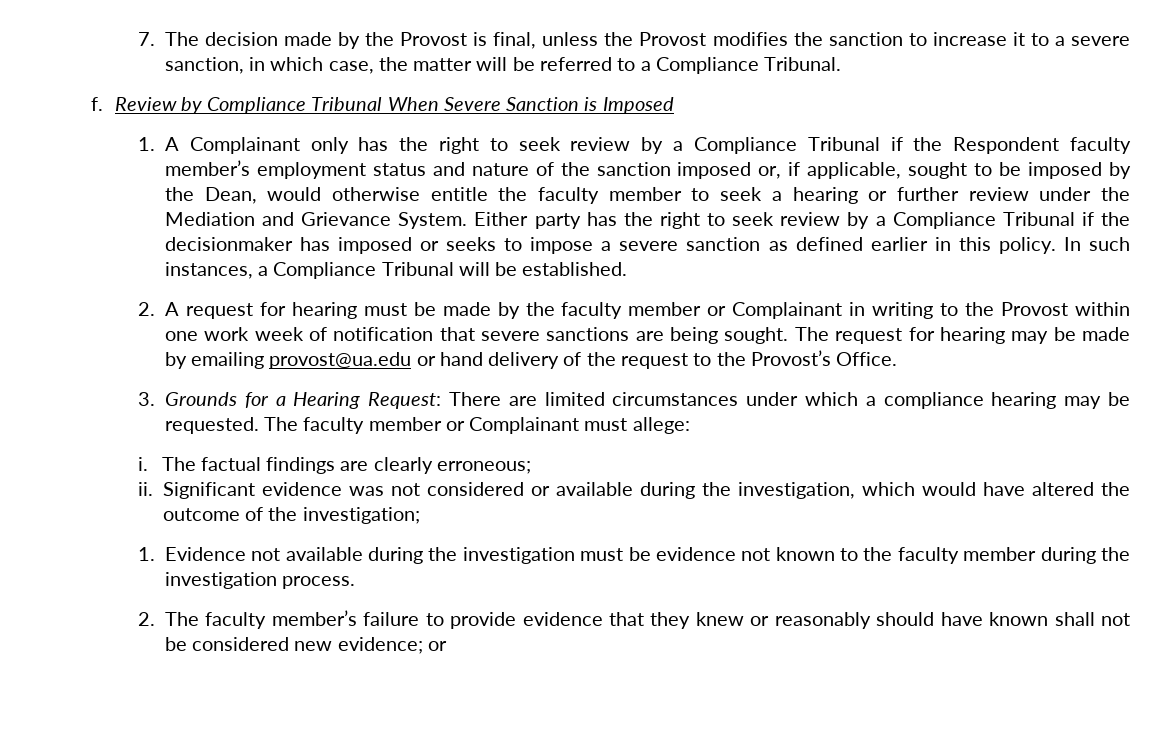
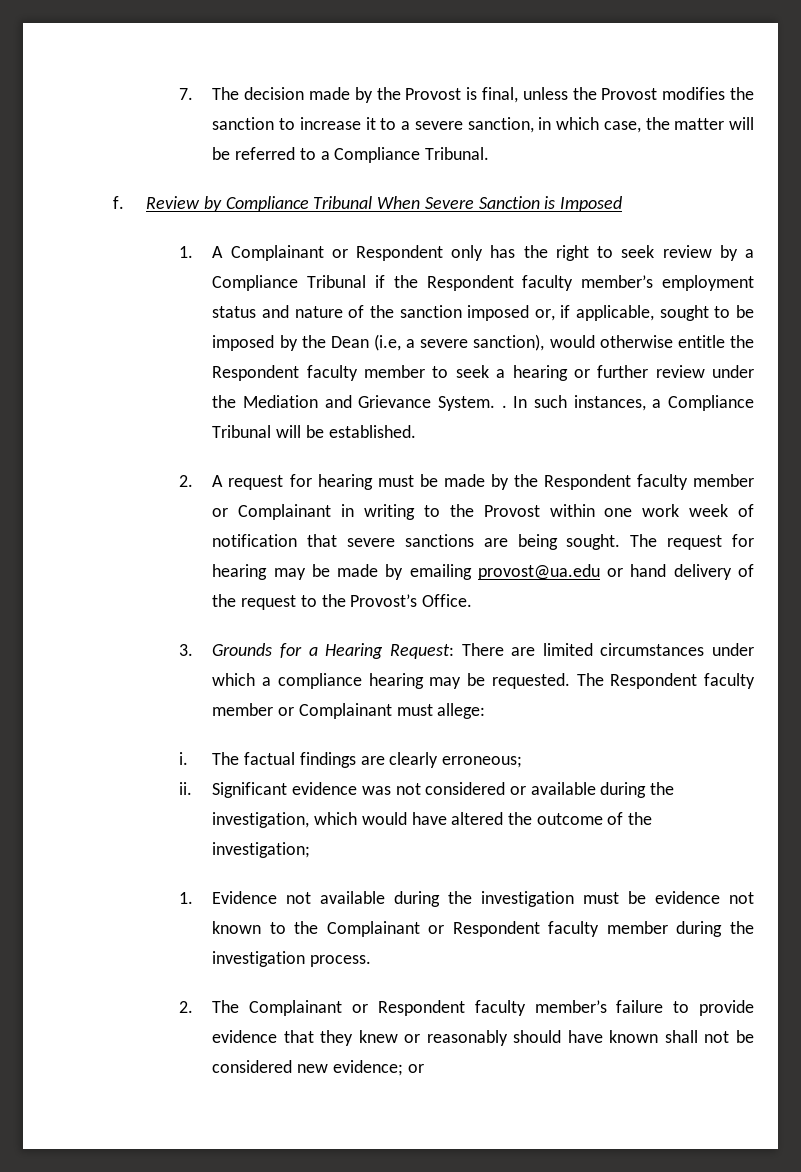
(300, 145) none -> [331,245,444,261] or Respondent
[204,187,257,204] Dean, -> [330,334,545,351] Dean (i.e, a severe sanction),
(528, 194) none -> [212,365,300,381] Respondent
[474,212,1130,229] [164,237,1056,254] Either party has the right to seek review by a Compliance Tribunal if the decisionmaker has imposed or seeks to impose a severe sanction as defined earlier in this policy. -> [501,405,507,408] .
(555, 309) none -> [543,474,631,490] Respondent
(299, 424) none -> [610,673,698,689] Respondent
(893, 554) none -> [326,921,540,937] Complainant or Respondent
(199, 619) none -> [249,1000,465,1016] Complainant or Respondent

